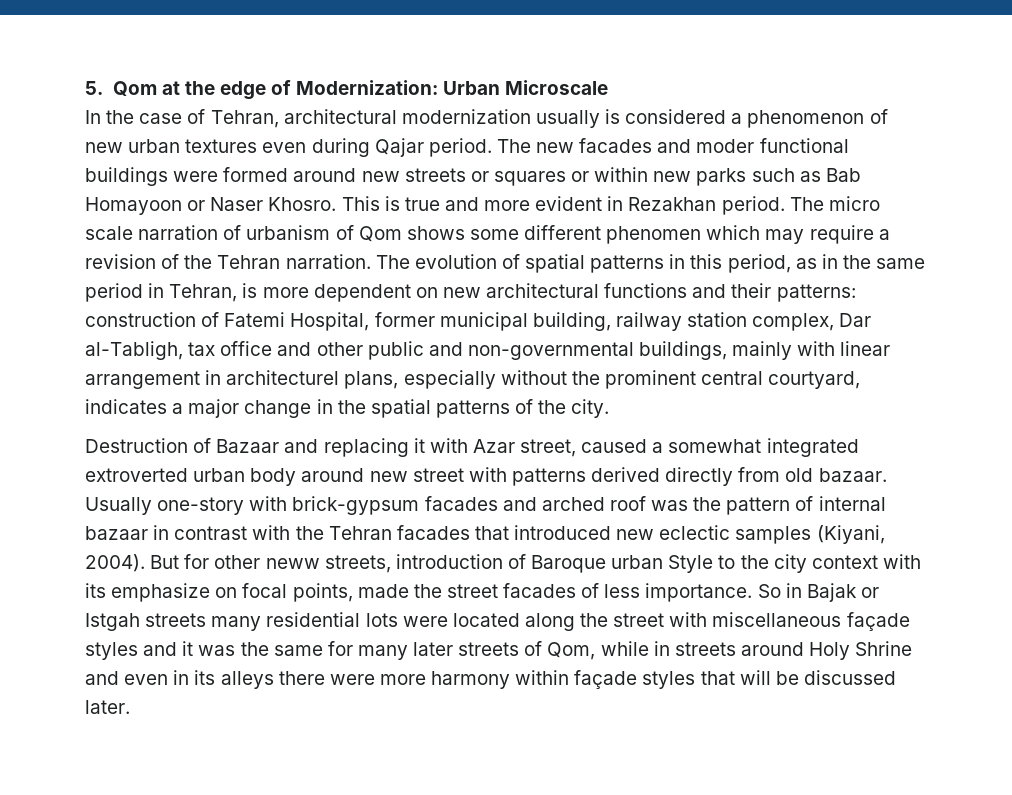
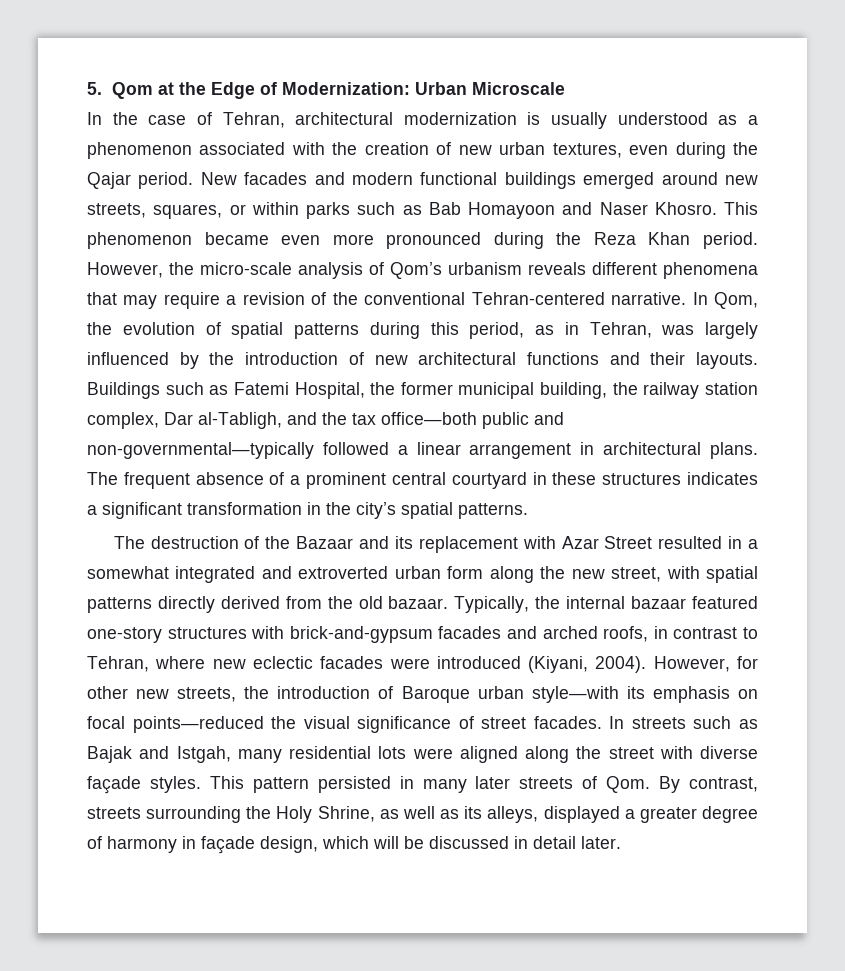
[219,81,266,100] edge -> [210,82,255,99] Edge
[535,109,865,128] usually is considered a phenomenon -> [527,112,758,129] [87,142,429,159] is usually understood as a phenomenon associated with the creation
[185,139,258,153] textures -> [552,143,622,158] textures,
(370, 147) none -> [733,142,758,155] the
[496,138,755,153] The new facades and moder -> [200,172,413,185] New facades and modern
[173,167,566,186] were formed around new streets or squares -> [583,172,758,189] [87,203,223,219] emerged around new streets, squares,
[653,171,692,182] new -> (299, 208) none
[187,200,206,211] or -> [562,202,593,215] and
[384,196,880,215] [85,225,761,244] is true and more evident in Rezakhan period. The micro scale narration of urbanism of Qom shows some different phenomen which -> [87,232,758,249] [87,262,758,279] [87,292,117,305] phenomenon became even more pronounced during the Reza Khan period. However, the micro-scale analysis of Qom’s urbanism reveals different phenomena that
[217,254,410,269] Tehran narration. The -> [364,292,759,309] [87,322,112,335] conventional Tehran-centered narrative. In Qom, the
[669,254,686,269] in -> [369,322,420,339] during
[842,255,926,269] [85,283,438,302] the same period in Tehran, is more dependent on -> [589,322,758,339] [87,352,364,369] Tehran, was largely influenced by the introduction of
[776,284,856,302] [85,312,220,327] patterns: construction of -> [696,352,759,369] [87,382,229,399] layouts. Buildings such as
(370, 321) none -> [370,382,396,395] the
(611, 321) none -> [612,382,638,395] the
[188,341,891,360] [85,370,861,389] [85,399,610,418] [85,438,648,457] tax office and other public and non-governmental buildings, mainly with linear arrangement in architecturel plans, especially without the prominent central courtyard, indicates a major change in the spatial patterns of the city. // Destruction of Bazaar and replacing it with Azar street, caused -> [287,412,564,429] [87,442,758,459] [87,472,758,489] [87,502,528,519] [113,536,743,553] and the tax office—both public and non-governmental—typically followed a linear arrangement in architectural plans. The frequent absence of a prominent central courtyard in these structures indicates a significant transformation in the city’s spatial patterns. // The destruction of the Bazaar and its replacement with Azar Street resulted in
(859, 447) none -> [261,566,292,579] and
[250,467,887,486] [85,496,886,515] [85,525,812,544] body around new street with patterns derived directly from old bazaar. Usually one-story with brick-gypsum facades and arched roof was the pattern of internal bazaar in contrast with the Tehran facades that introduced new eclectic samples -> [447,566,758,583] [87,596,758,613] [87,626,759,643] [87,656,521,672] form along the new street, with spatial patterns directly derived from the old bazaar. Typically, the internal bazaar featured one-story structures with brick-and-gypsum facades and arched roofs, in contrast to Tehran, where new eclectic facades were introduced
[150,555,180,569] But -> [653,656,730,672] However,
[265,555,391,573] neww streets, -> [136,686,270,702] new streets, the
[668,554,921,573] [85,583,879,602] [85,613,207,631] Style to the city context with its emphasize on focal points, made the street facades of less importance. So in Bajak or Istgah streets -> [531,686,758,703] [87,716,758,733] [87,746,231,763] style—with its emphasis on focal points—reduced the visual significance of street facades. In streets such as Bajak and Istgah,
[452,613,520,627] located -> [459,746,518,763] aligned
[712,612,910,631] [85,641,913,660] [85,670,735,689] miscellaneous façade styles and it was the same for many later streets of Qom, while in streets around Holy Shrine and even in its alleys there were more harmony within façade styles that -> [700,746,758,759] [87,776,758,794] [87,806,758,823] [87,836,369,854] diverse façade styles. This pattern persisted in many later streets of Qom. By contrast, streets surrounding the Holy Shrine, as well as its alleys, displayed a greater degree of harmony in façade design, which
(896, 677) none -> [514,836,576,849] in detail

